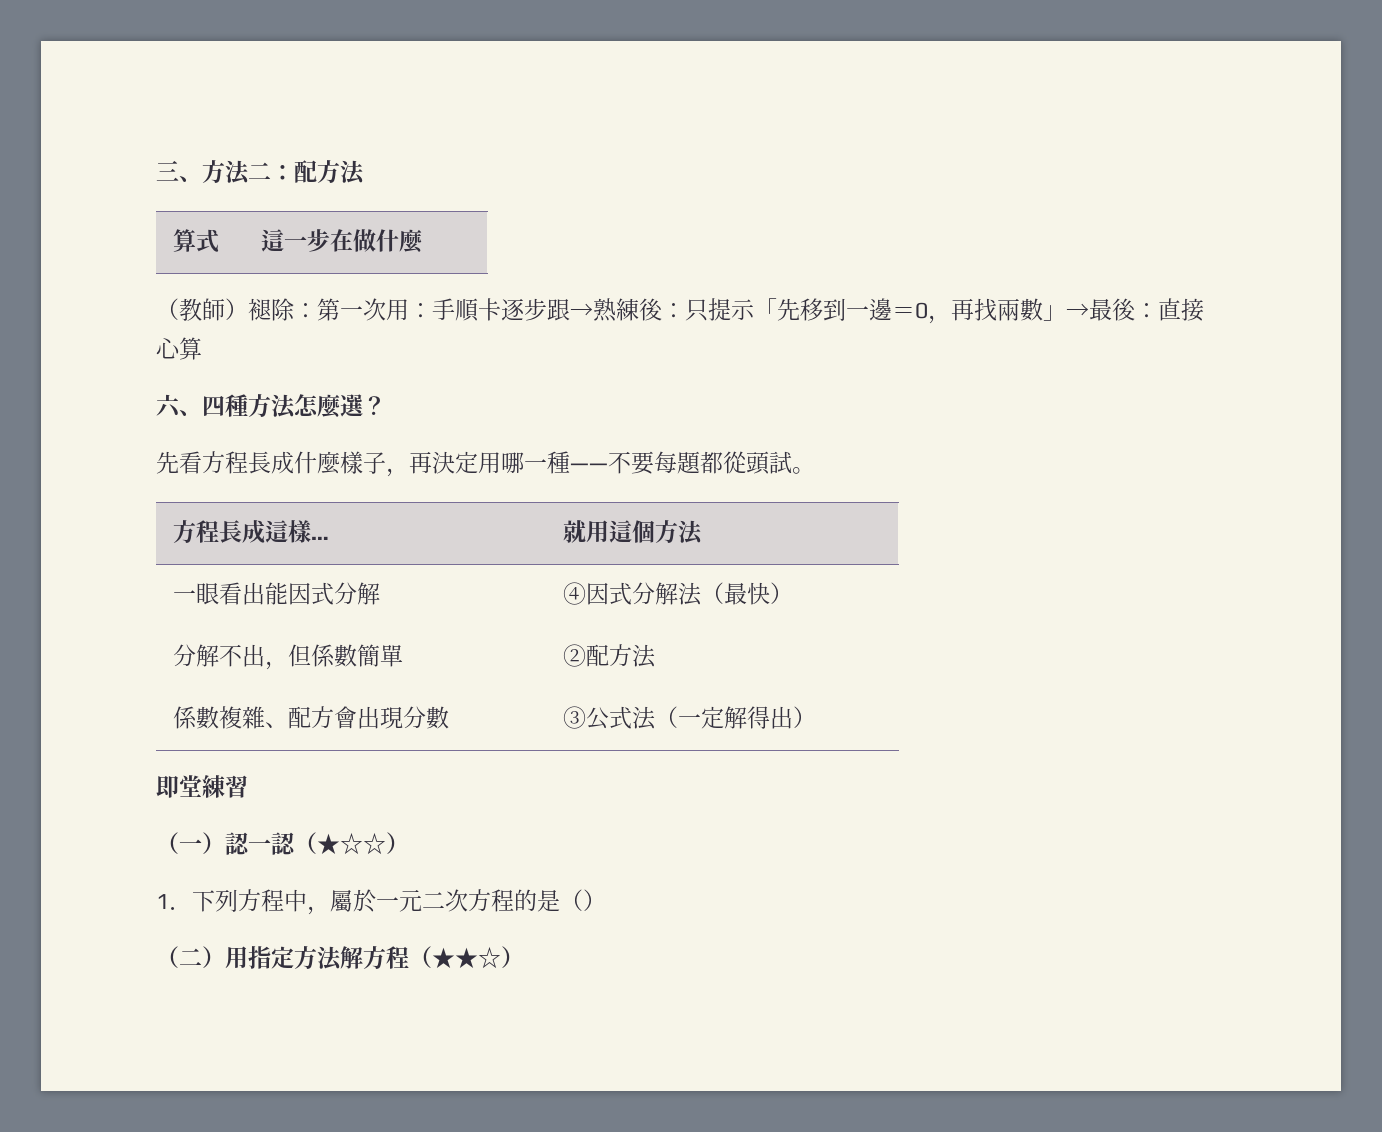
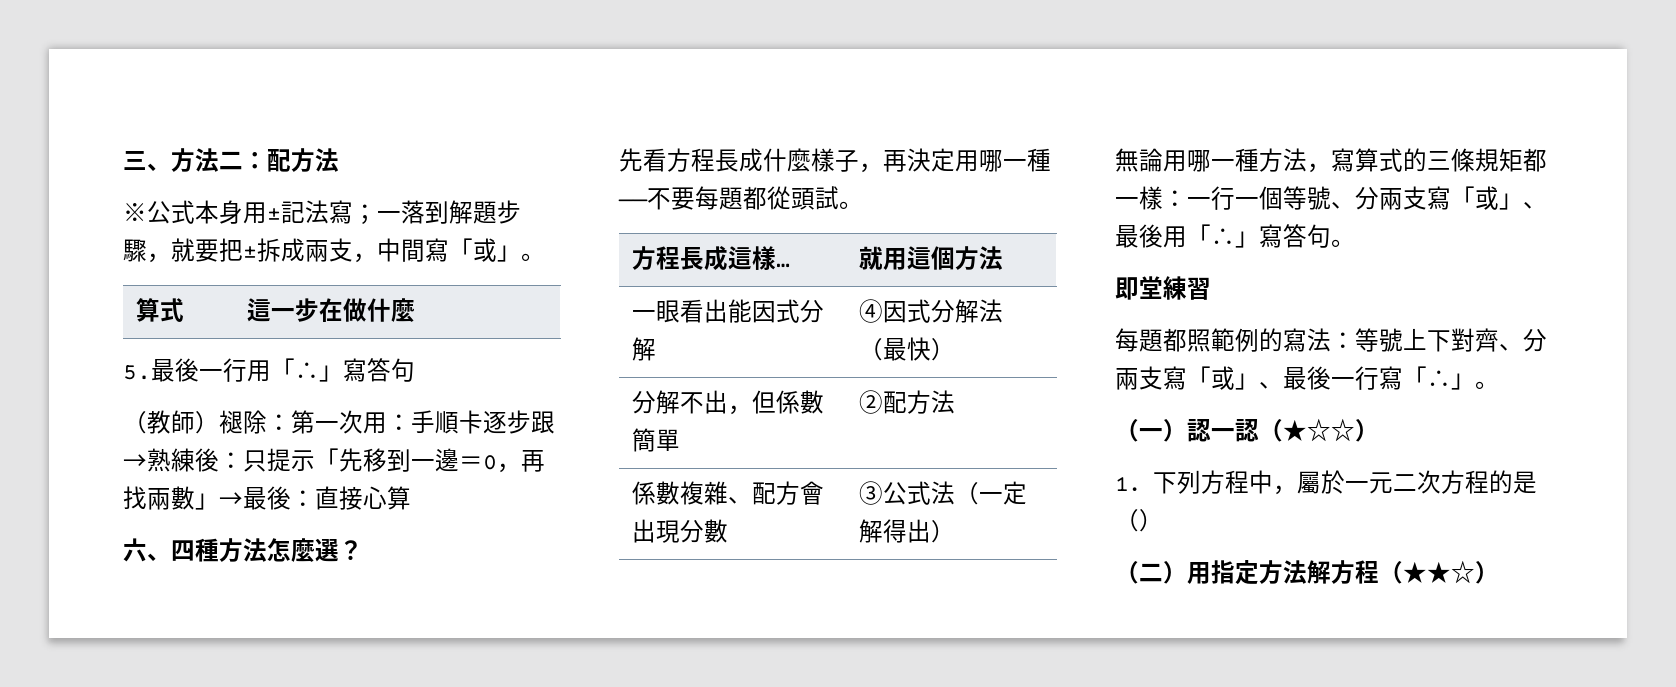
(365, 172) none -> [123,200,521,225] [123,238,545,263] // ※公式本身用±記法寫；一落到解題步驟，就要把±拆成兩支，中間寫「或」。
(423, 241) none -> [123,358,415,382] // 5.最後一行用「∴」寫答句
[156,775,248,798] 即堂練習 -> [1115,148,1547,173] [1115,186,1547,210] [1115,224,1355,248] [1115,276,1211,300] [1115,328,1547,352] [1115,366,1499,390] 無論用哪一種方法，寫算式的三條規矩都一樣：一行一個等號、分兩支寫「或」、最後用「∴」寫答句。 // 即堂練習 // 每題都照範例的寫法：等號上下對齊、分兩支寫「或」、最後一行寫「∴」。

